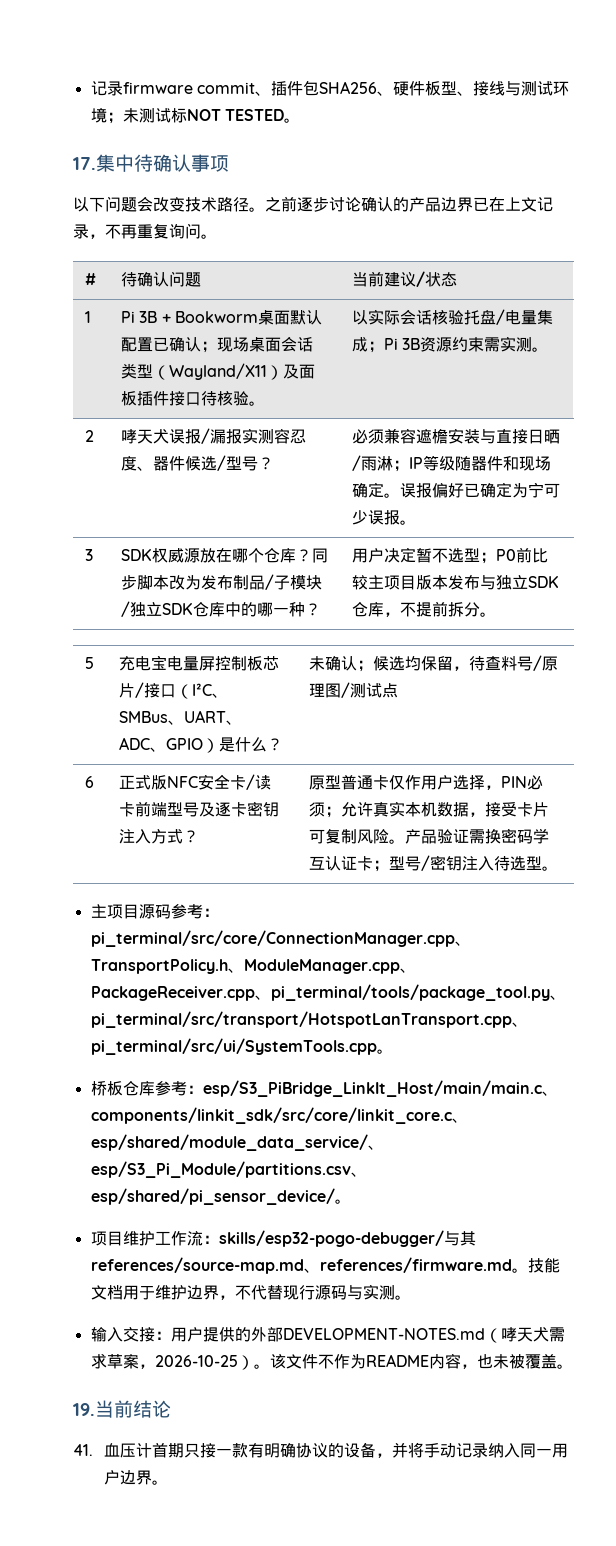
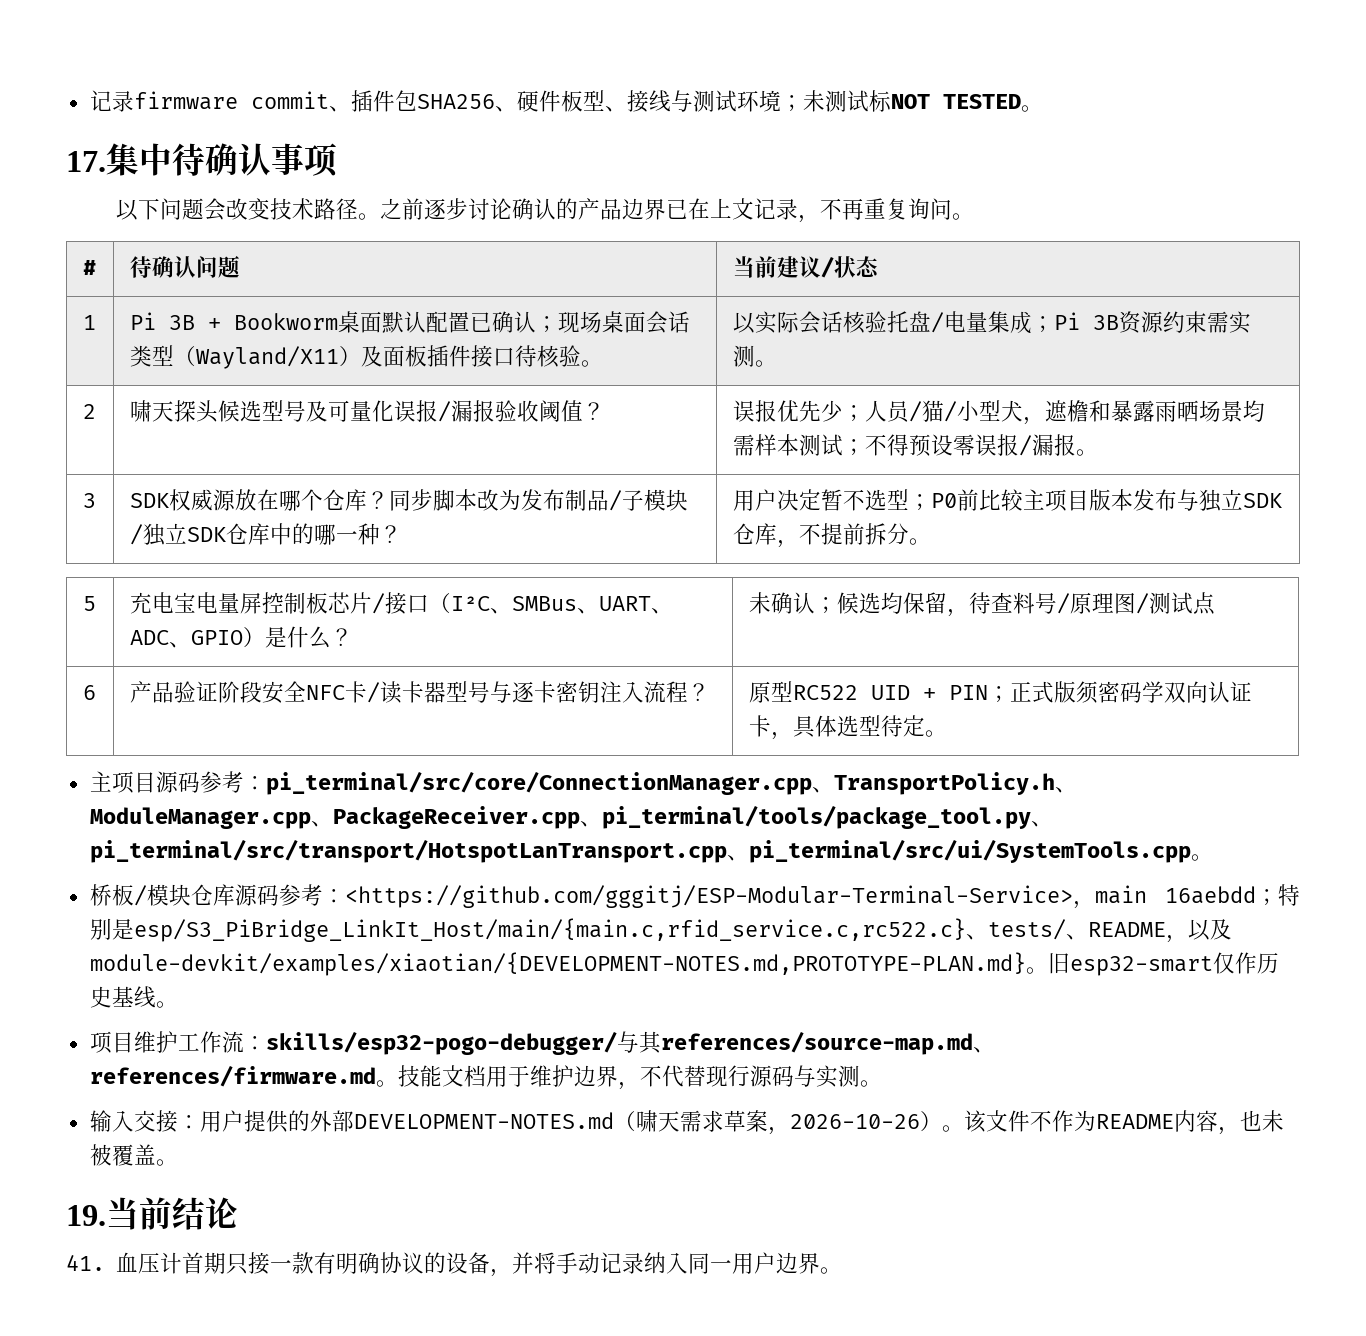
[121,428,307,444] [121,455,275,471] [352,428,561,444] [352,455,552,472] [352,482,561,498] [352,510,385,525] 哮天犬误报/漏报实测容忍度、器件候选/型号？ | 必须兼容遮檐安装与直接日晒/雨淋；IP等级随器件和现场确定。误报偏好已确定为宁可少误 -> [129,400,605,423] [732,400,1265,425] [732,434,1054,457] 啸天探头候选型号及可量化误报/漏报验收阈值？ | 误报优先少；人员/猫/小型犬，遮檐和暴露雨晒场景均需样本测试；不得预设零误报/漏
[119,774,272,790] [119,801,216,817] 正式版NFC安全卡/读卡前端型号及 -> [129,681,512,704] 产品验证阶段安全NFC卡/读卡器型号与
[151,829,184,844] 方式 -> [643,681,688,703] 流程
[341,775,544,790] [309,801,550,818] [309,828,550,844] [309,855,543,872] 普通卡仅作用户选择，PIN必须；允许真实本机数据，接受卡片可复制风险。产品验证需换密码学互认证卡；型号/密钥注入待选型 -> [792,681,1252,704] [748,715,925,740] RC522 UID + PIN；正式版须密码学双向认证卡，具体选型待定
[122,1080,558,1097] [90,1107,468,1124] [90,1134,384,1151] [90,1161,367,1178] [90,1188,335,1205] 仓库参考：esp/S3_PiBridge_LinkIt_Host/main/main.c、components/linkit_sdk/src/core/linkit_core.c、esp/shared/module_data_service/、esp/S3_Pi_Module/partitions.csv、esp/shared/pi_sensor_device/ -> [133,884,1300,909] [89,918,1232,943] [89,952,1279,976] [89,986,156,1008] /模块仓库源码参考：<https://github.com/gggitj/ESP-Modular-Terminal-Service>，main 16aebdd；特别是esp/S3_PiBridge_LinkIt_Host/main/{main.c,rfid_service.c,rc522.c}、tests/、README，以及module-devkit/examples/xiaotian/{DEVELOPMENT-NOTES.md,PROTOTYPE-PLAN.md}。旧esp32-smart仅作历史基线
[500,1327,549,1342] 哮天犬 -> [635,1110,680,1132] 啸天
[154,1355,238,1367] 2026-10-25 -> [789,1114,920,1129] 2026-10-26

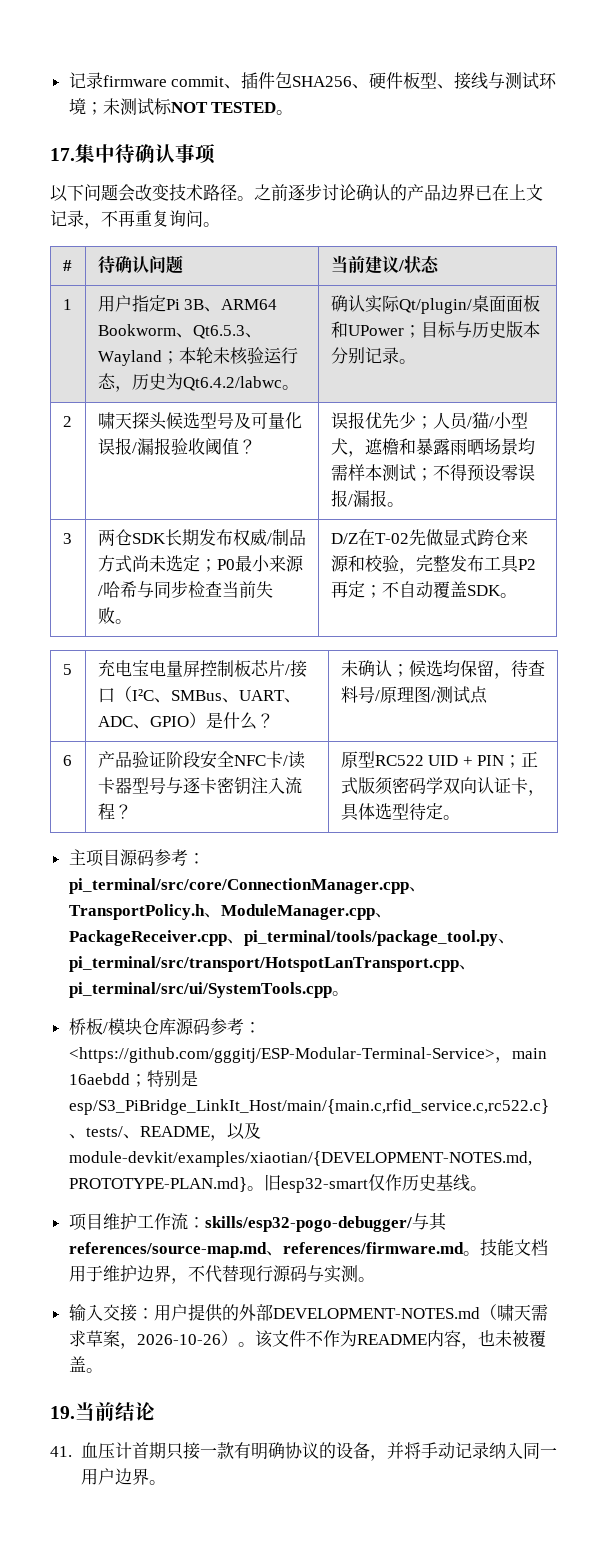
[129,311,690,334] [129,345,603,369] [732,311,1251,334] [732,345,755,367] Pi 3B + Bookworm桌面默认配置已确认；现场桌面会话类型（Wayland/X11）及面板插件接口待核验。 | 以实际会话核验托盘/电量集成；Pi 3B资源约束需实测 -> [97,295,278,312] [97,324,262,339] [97,347,298,366] [97,373,299,392] [330,295,540,314] [330,321,540,338] [330,347,399,364] 用户指定Pi 3B、ARM64 Bookworm、Qt6.5.3、Wayland；本轮未核验运行态，历史为Qt6.4.2/labwc。 | 确认实际Qt/plugin/桌面面板和UPower；目标与历史版本分别记录
[129,489,688,511] [129,523,402,546] [732,489,1282,512] [732,523,909,548] SDK权威源放在哪个仓库？同步脚本改为发布制品/子模块/独立SDK仓库中的哪一种？ | 用户决定暂不选型；P0前比较主项目版本发布与独立SDK仓库，不提前拆分 -> [97,529,306,547] [97,555,304,573] [97,580,273,598] [97,607,132,624] [330,529,528,547] [330,555,536,574] [330,581,501,598] 两仓SDK长期发布权威/制品方式尚未选定；P0最小来源/哈希与同步检查当前失败。 | D/Z在T-02先做显式跨仓来源和校验，完整发布工具P2再定；不自动覆盖SDK

